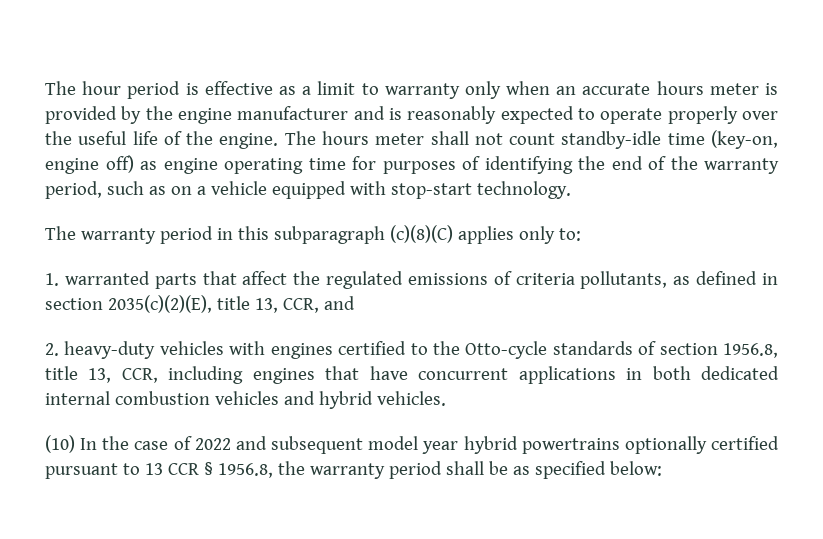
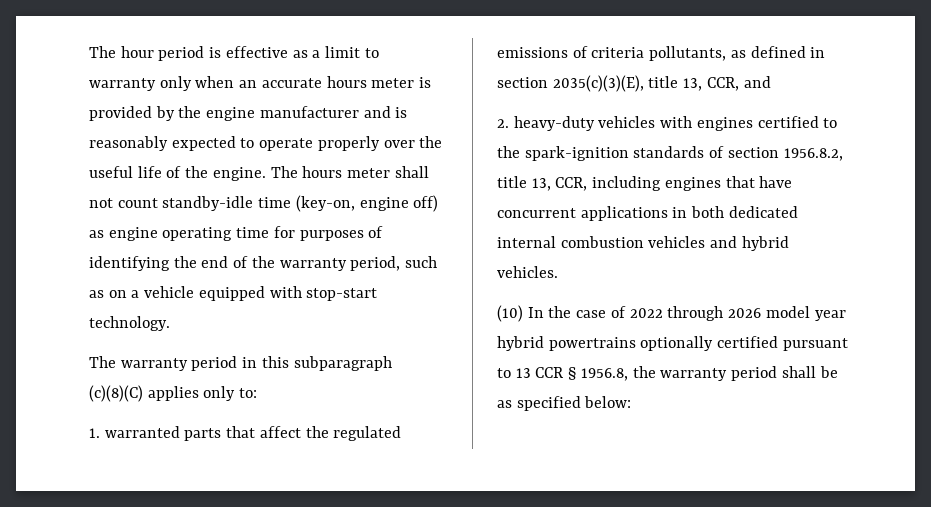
[107,295,212,313] 2035(c)(2)(E), -> [552,75,644,92] 2035(c)(3)(E),
[465,341,548,359] Otto-cycle -> [524,146,629,161] spark-ignition
[722,343,778,358] 1956.8, -> [783,148,843,161] 1956.8.2,
[235,436,364,454] and subsequent -> [667,306,762,321] through 2026

